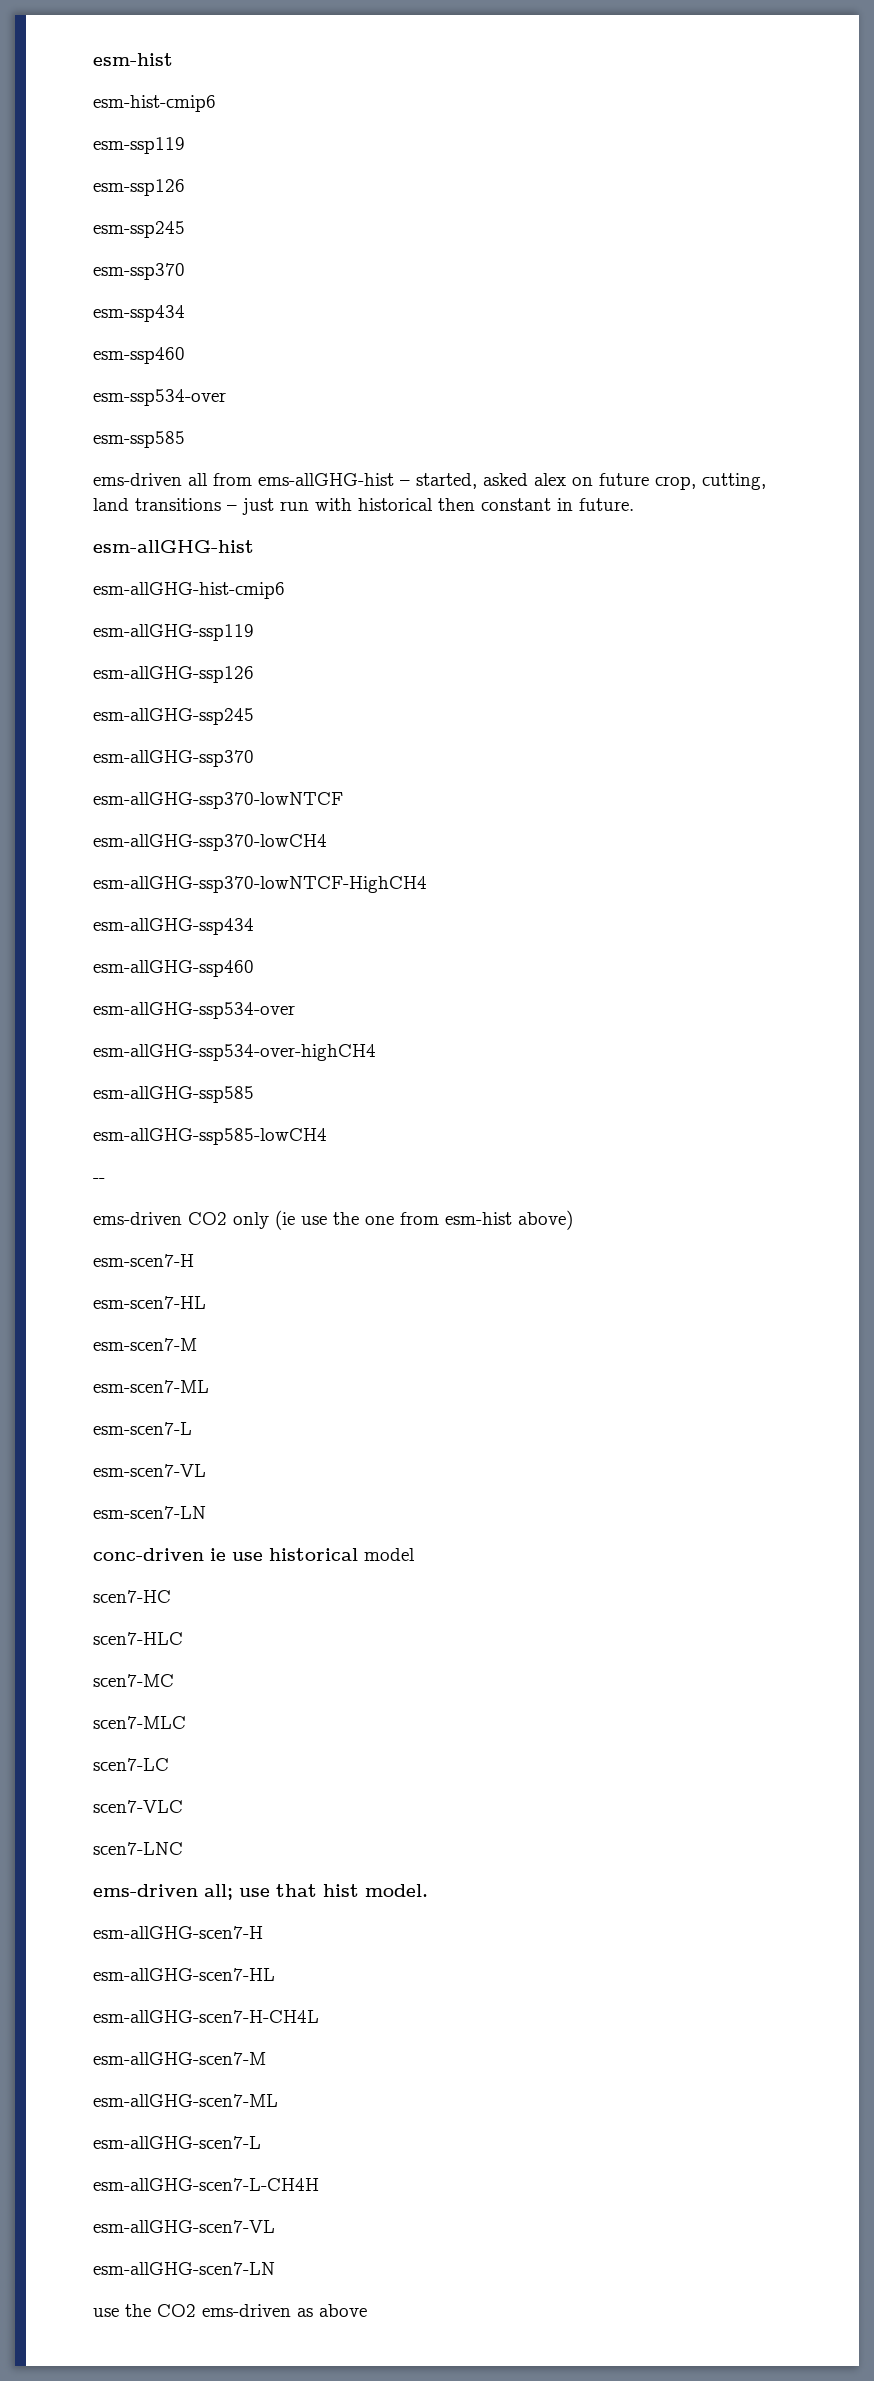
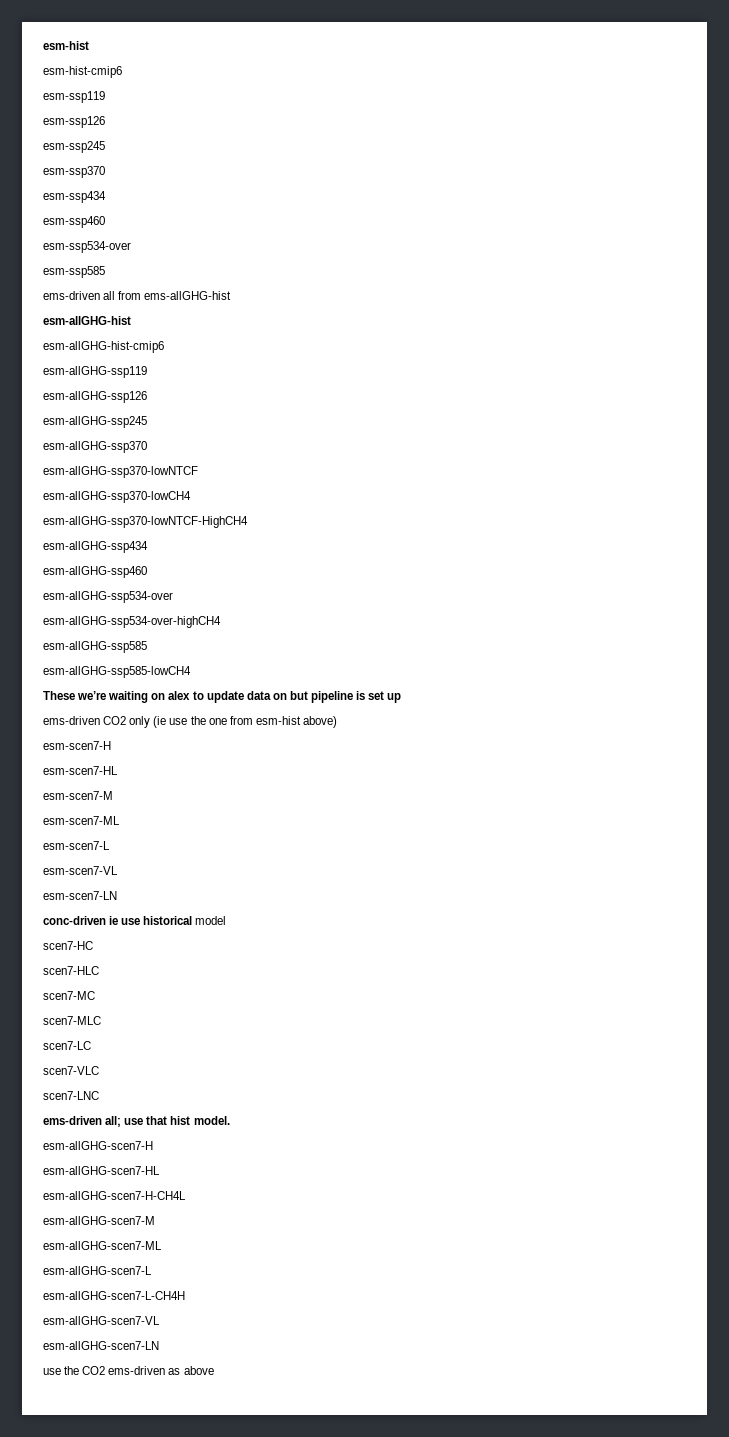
[400,473,766,490] [93,498,634,515] – started, asked alex on future crop, cutting, land transitions – just run with historical then constant in future. -> (232, 295) none
[93,1178,105,1183] -- -> [43,691,402,703] These we’re waiting on alex to update data on but pipeline is set up

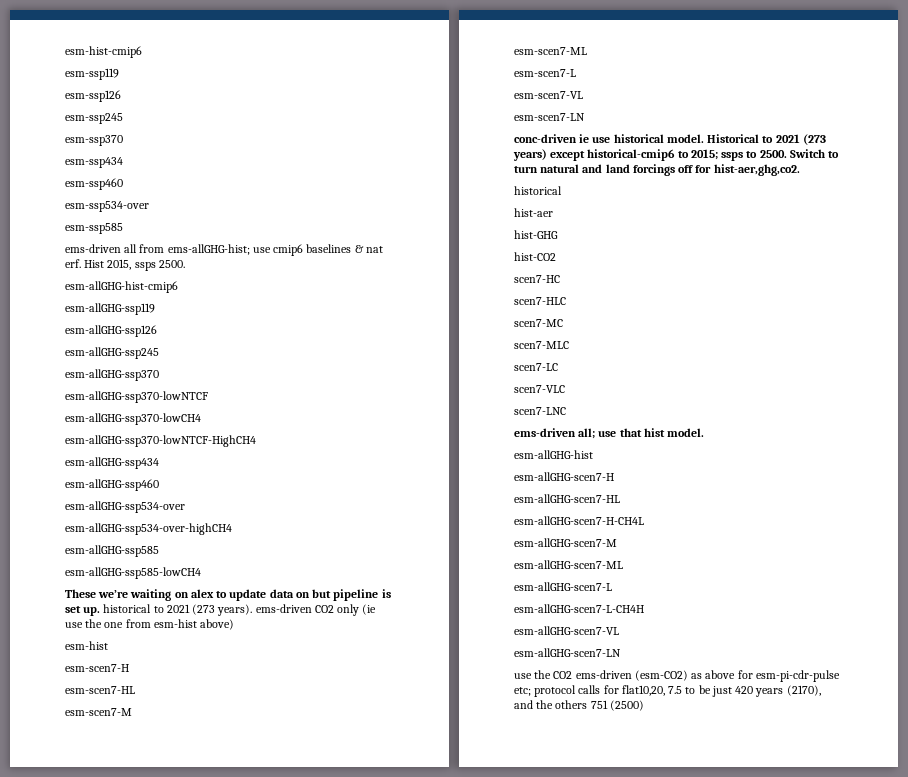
[43,41,89,50] esm-hist // -> (65, 52) none
[144,291,232,300] [43,316,131,325] ems-allGHG-hist // esm-allGHG-hist -> [167,244,383,256] [65,259,185,271] ems-allGHG-hist; use cmip6 baselines & nat erf. Hist 2015, ssps 2500.
[387,693,402,703] up // -> [83,604,253,616] up. historical to 2021 (273 years).
(337, 722) none -> [65,641,108,650] // esm-hist
[195,916,227,925] model -> [666,134,826,145] [513,149,840,161] [514,164,800,176] [514,186,562,195] [514,208,553,217] [514,230,558,239] [514,252,556,261] model. Historical to 2021 (273 years) except historical-cmip6 to 2015; ssps to 2500. Switch to turn natural and land forcings off for hist-aer,ghg,co2. // historical // hist-aer // hist-GHG // hist-CO2
(230, 1120) none -> [514,450,593,459] // esm-allGHG-hist
(166, 1370) none -> [634,670,688,681] (esm-CO2)
(214, 1370) none -> [737,670,840,682] [514,685,821,697] [514,700,644,711] for esm-pi-cdr-pulse etc; protocol calls for flat10,20, 7.5 to be just 420 years (2170), and the others 751 (2500)

